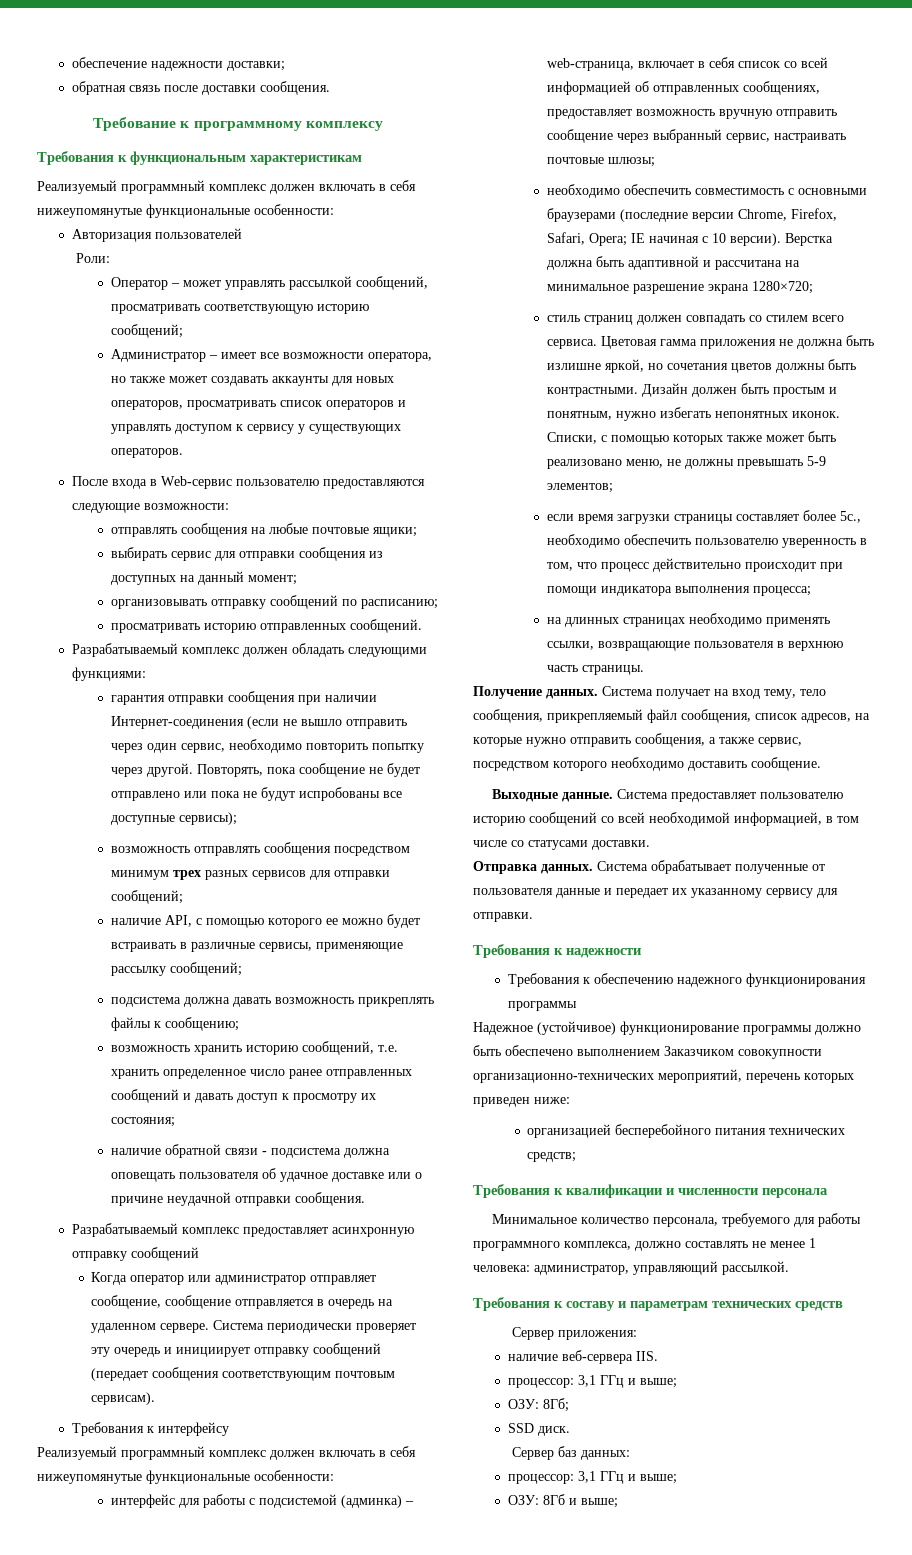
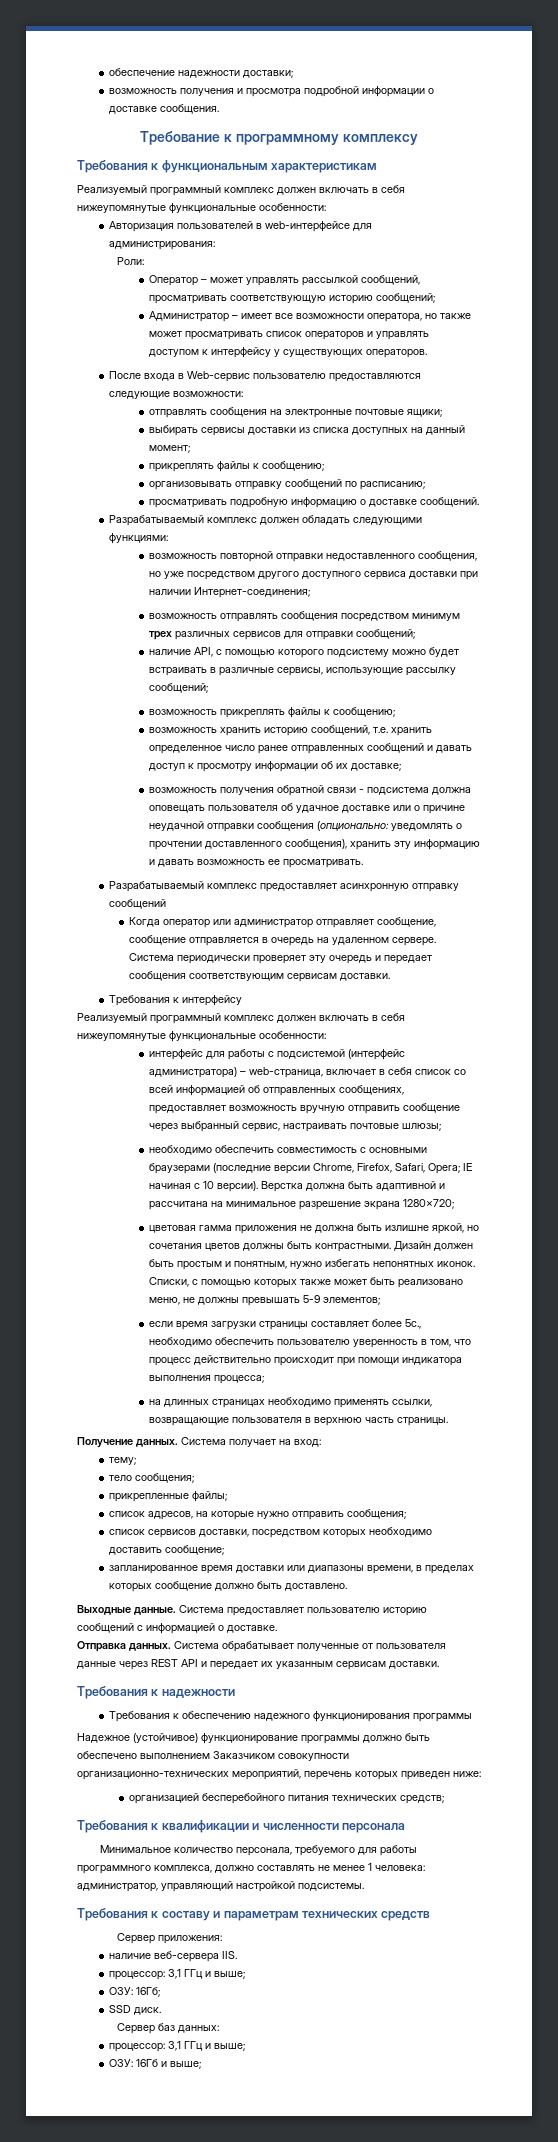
[71,81,256,95] обратная связь после доставки -> [109,86,435,97] [109,106,158,114] возможность получения и просмотра подробной информации о доставке
(242, 233) none -> [256,221,373,232] [109,241,216,250] в web-интерфейсе для администрирования:
[210,376,394,386] [110,400,183,410] создавать аккаунты для новых операторов, -> (183, 334) none
[246,424,294,434] сервису -> [211,347,272,358] интерфейсу
[268,523,308,534] любые -> [285,409,353,418] электронные
[170,547,383,561] сервис для отправки сообщения из -> [201,427,350,436] сервисы доставки из списка
(297, 580) none -> [149,461,325,472] // прикреплять файлы к сообщению;
[203,623,346,633] историю отправленных -> [230,497,418,508] подробную информацию о доставке
[110,691,377,705] [110,716,407,729] [110,739,424,753] [110,763,420,777] [110,787,402,801] [110,812,237,825] гарантия отправки сообщения при наличии Интернет-соединения (если не вышло отправить через один сервис, необходимо повторить попытку через другой. Повторять, пока сообщение не будет отправлено или пока не будут испробованы все доступные сервисы); -> [149,551,478,562] [149,571,479,580] [149,587,311,598] возможность повторной отправки недоставленного сообщения, но уже посредством другого доступного сервиса доставки при наличии Интернет-соединения;
[204,870,248,880] разных -> [175,631,231,640] различных
[325,918,338,925] ее -> [327,649,390,657] подсистему
[315,942,403,952] применяющие -> [326,667,404,675] использующие
[110,997,271,1007] подсистема должна давать -> (209, 688) none
[360,1093,376,1100] [110,1117,175,1127] [110,1148,161,1155] их состояния; // наличие -> [255,761,402,772] [149,787,275,795] информации об их доставке; // возможность получения
[294,1192,365,1206] сообщения. -> [257,821,463,831] [149,839,481,850] [149,859,364,868] сообщения (опционально: уведомлять о прочтении доставленного сообщения), хранить эту информацию и давать возможность ее просматривать.
[176,1343,382,1357] [91,1367,396,1381] [91,1392,156,1405] инициирует отправку сообщений (передает сообщения соответствующим почтовым сервисам). -> [384,955,433,964] [129,971,391,982] передает сообщения соответствующим сервисам доставки.
[340,1495,402,1508] (админка) -> [348,1049,406,1060] [149,1067,238,1078] (интерфейс администратора)
[546,315,844,325] [546,336,657,349] стиль страниц должен совпадать со стилем всего сервиса. Цветовая -> [149,1225,197,1233] цветовая
[732,689,826,699] [473,709,751,723] вход тему, тело сообщения, прикрепляемый файл сообщения, -> [294,1439,321,1447] [109,1457,137,1465] [109,1473,195,1483] [109,1491,228,1502] вход: // тему; // тело сообщения; // прикрепленные файлы; //
[635,733,802,747] [473,757,821,771] сообщения, а также сервис, посредством которого необходимо доставить сообщение. -> [347,1509,407,1519] [109,1527,433,1538] [109,1545,225,1555] [109,1565,475,1574] [109,1581,348,1592] сообщения; // список сервисов доставки, посредством которых необходимо доставить сообщение; // запланированное время доставки или диапазоны времени, в пределах которых сообщение должно быть доставлено.
[601,812,859,826] [473,840,650,850] со всей необходимой информацией, в том числе со статусами доставки. -> [137,1623,277,1634] с информацией о доставке.
[604,888,838,898] [473,912,533,922] и передает их указанному сервису для отправки. -> [119,1659,439,1670] через REST API и передает их указанным сервисам доставки.
[722,1261,789,1275] рассылкой. -> [236,1881,364,1892] настройкой подсистемы.
[542,1398,569,1412] 8Гб; -> [136,1987,161,1997] 16Гб;
[542,1494,565,1505] 8Гб -> [136,2059,159,2067] 16Гб

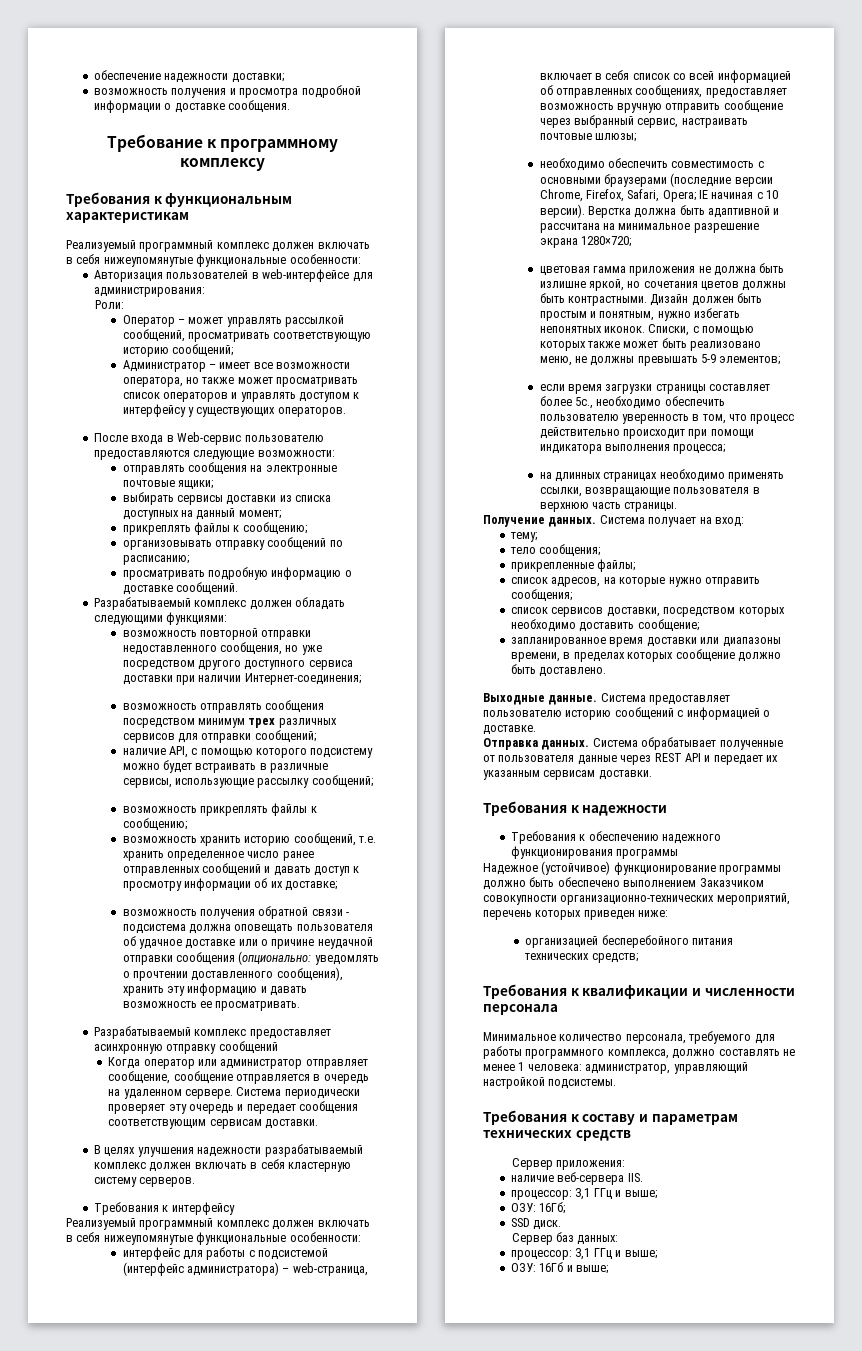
(391, 977) none -> [94,1144,363,1157] [94,1159,351,1172] [94,1177,196,1187] // В целях улучшения надежности разрабатываемый комплекс должен включать в себя кластерную систему серверов.

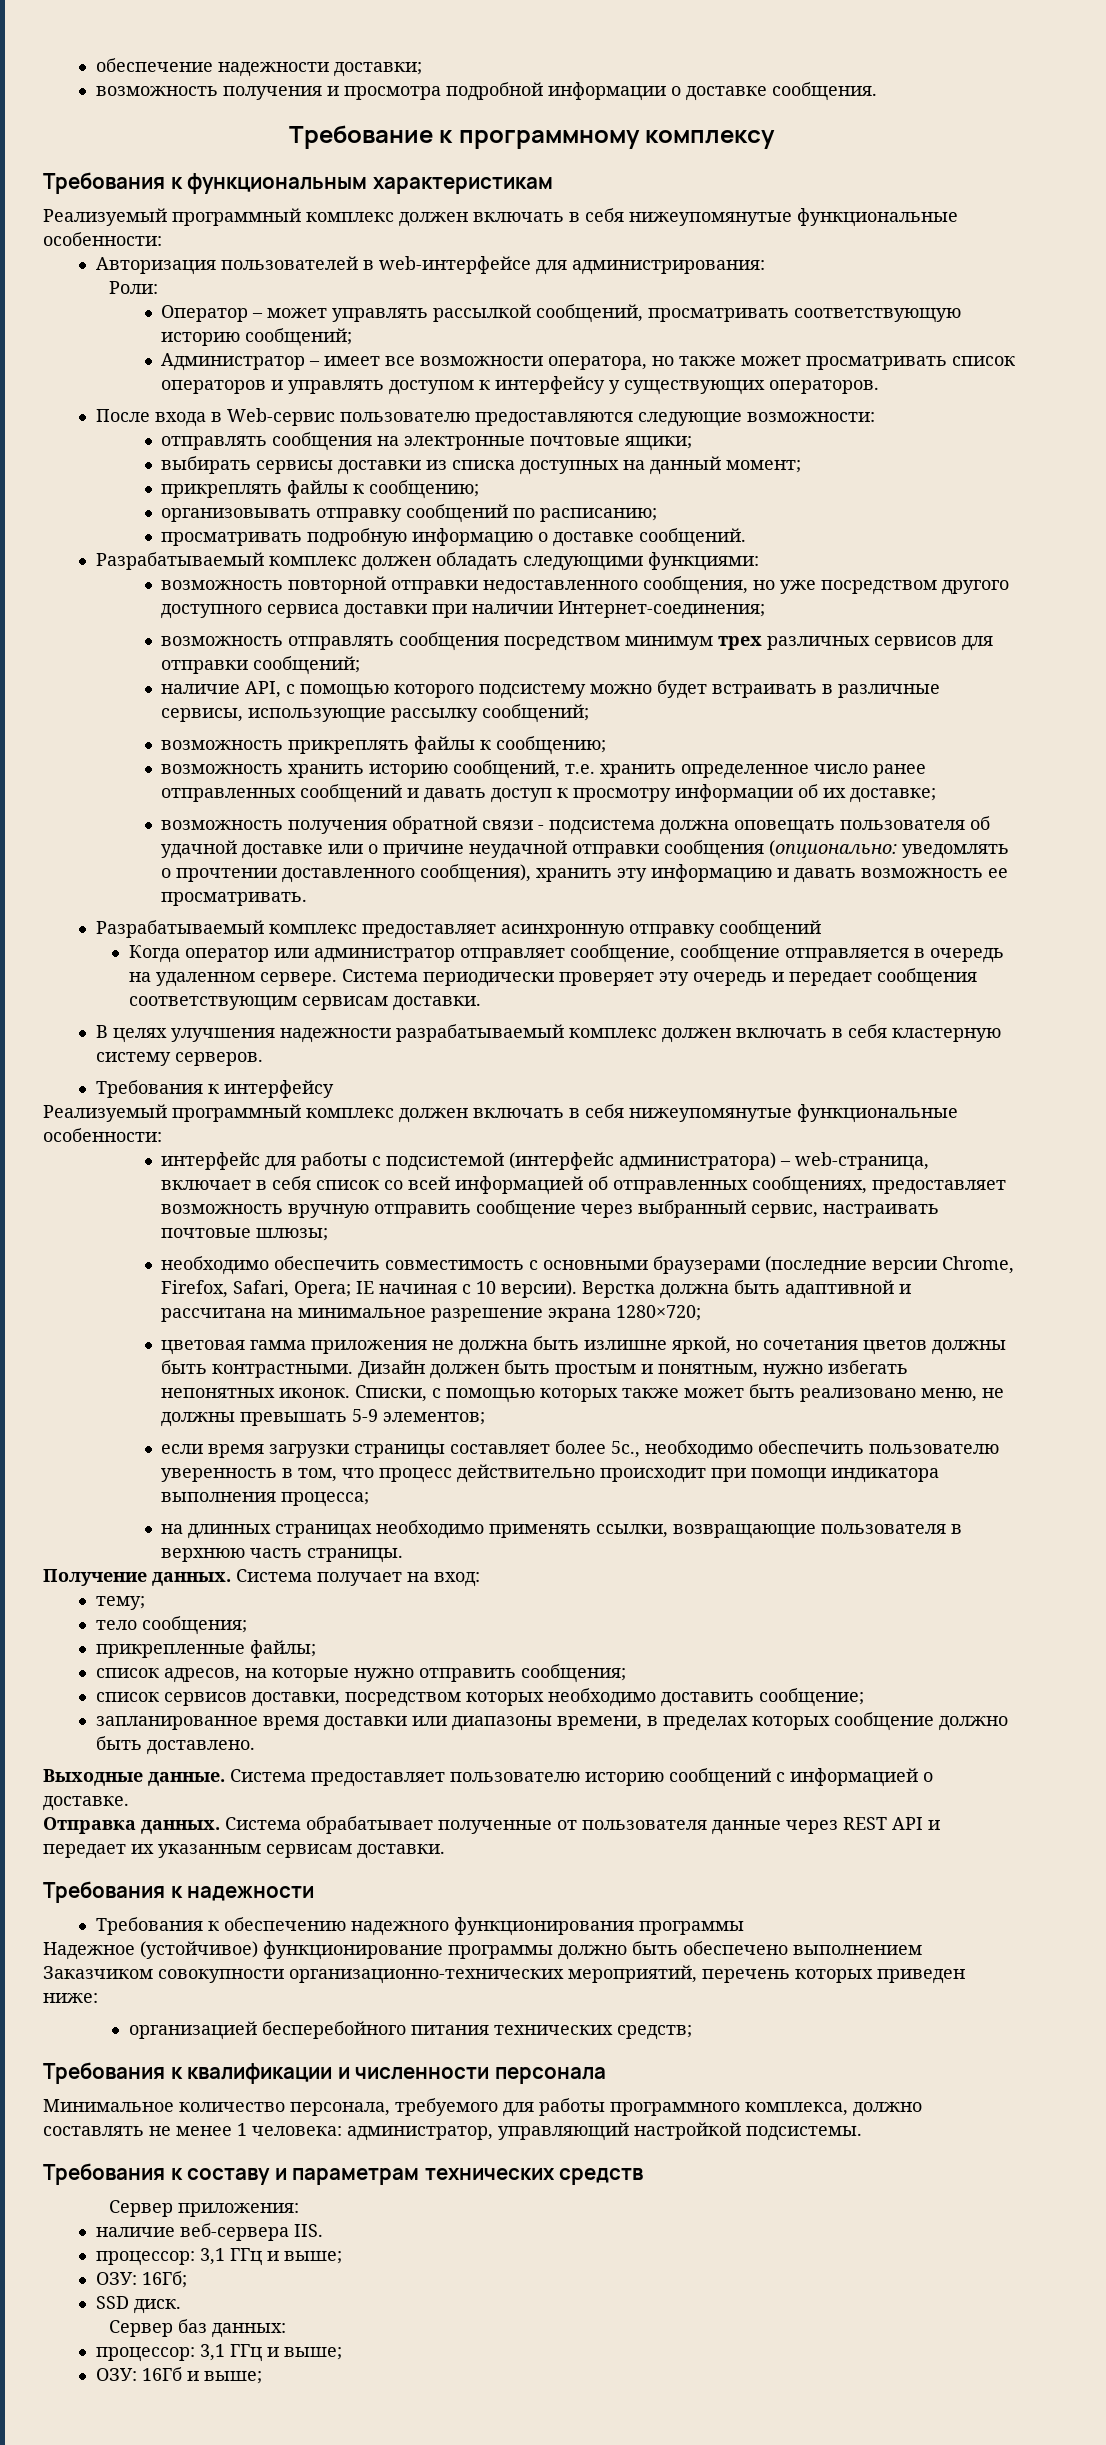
[138,939,182,949] удачное -> [161,840,238,859] удачной

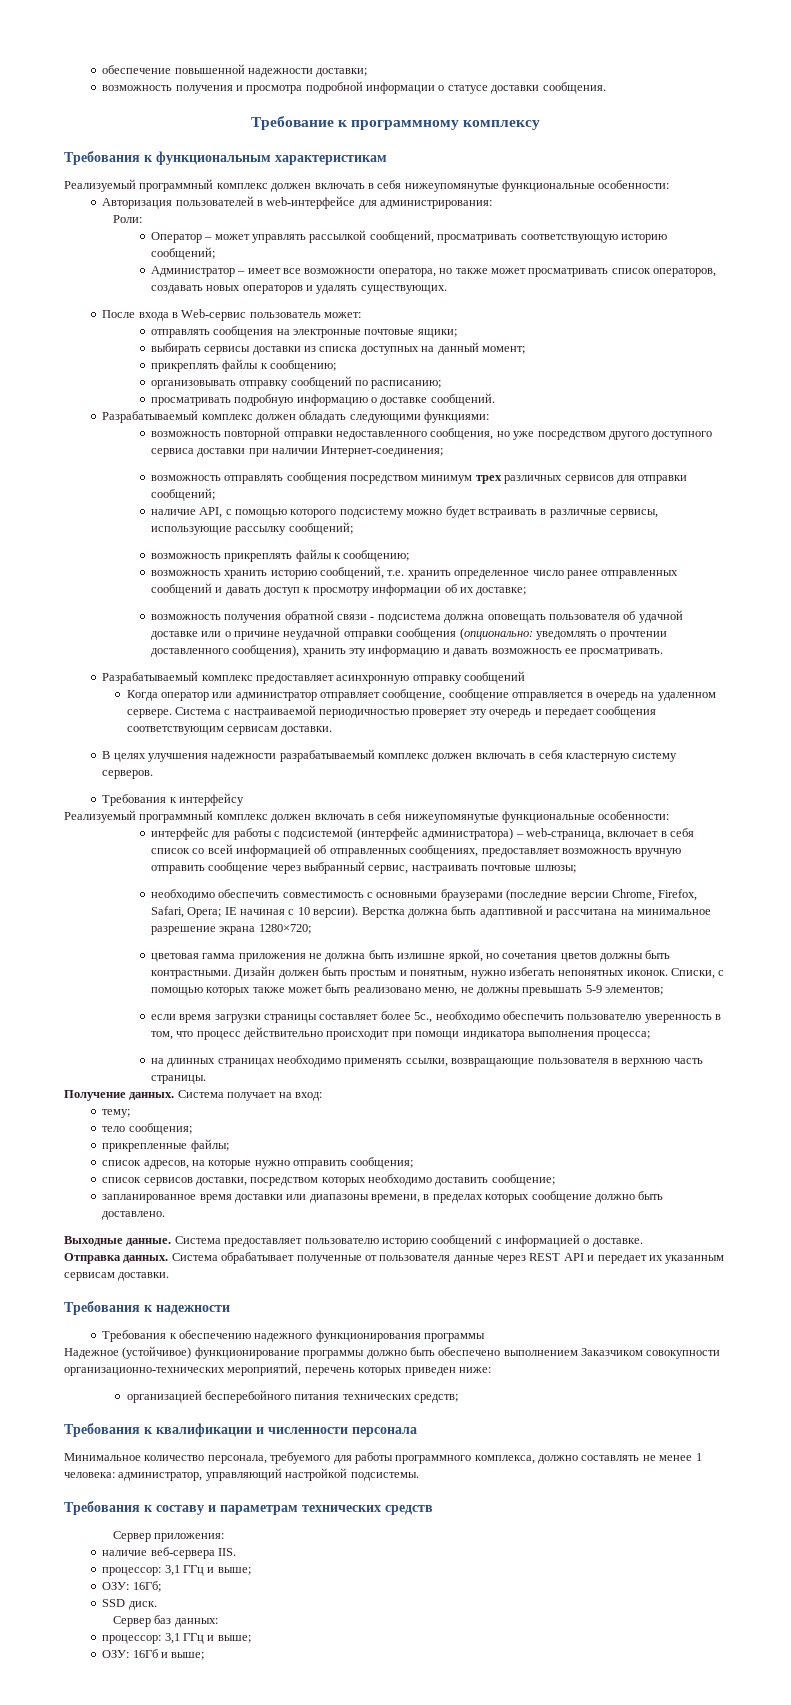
(213, 65) none -> [174,64,245,74] повышенной
[685,86,767,101] доставке -> [447,85,540,94] статусе доставки
[161,376,880,395] операторов и управлять доступом к интерфейсу у существующих операторов. -> [653,268,717,277] [150,285,447,294] операторов, создавать новых операторов и удалять существующих.
[339,412,875,427] пользователю предоставляются следующие возможности: -> [249,312,362,318] пользователь может:
[422,972,554,987] периодически -> [224,705,410,718] с настраиваемой периодичностью

